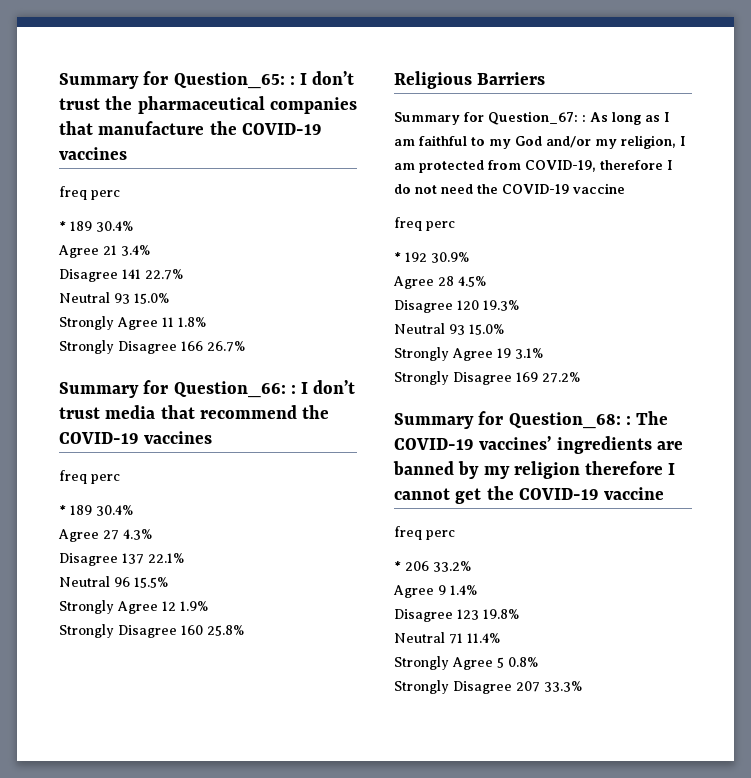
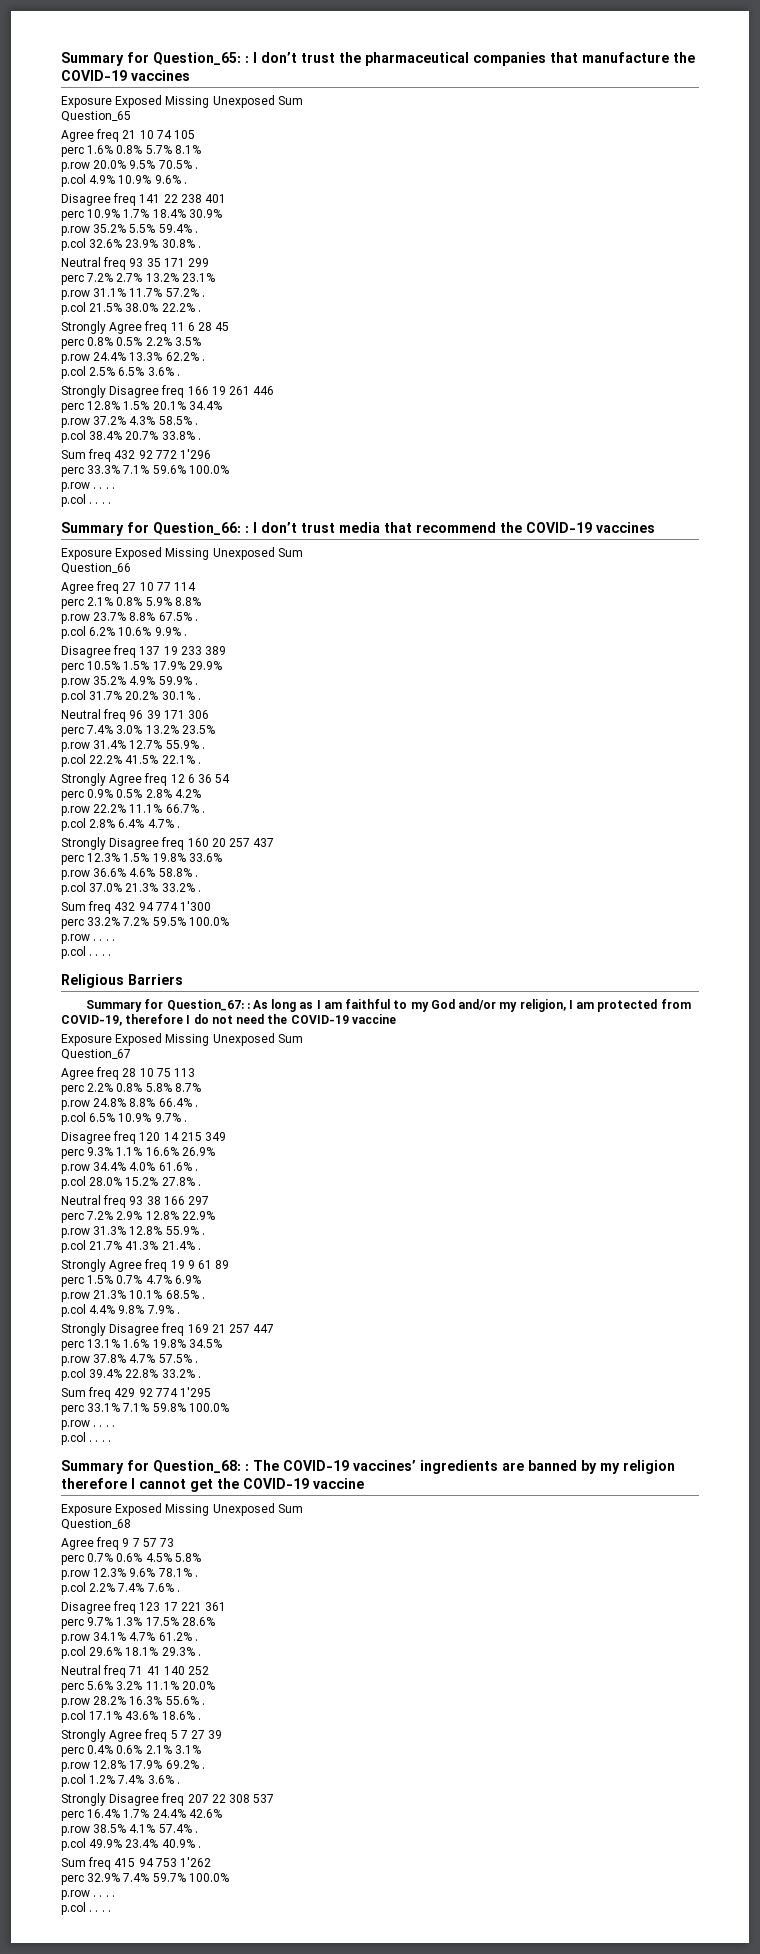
[59,186,120,200] [59,221,133,232] [58,245,150,258] [59,269,183,282] [59,292,169,304] [59,316,206,330] [59,340,245,354] freq perc // * 189 30.4% // Agree 21 3.4% // Disagree 141 22.7% // Neutral 93 15.0% // Strongly Agree 11 1.8% // Strongly Disagree 166 26.7% -> [61,95,303,108] [61,111,131,122] [61,129,196,142] [61,145,201,157] [61,160,198,172] [61,174,187,187] [61,193,227,206] [61,209,222,221] [61,224,198,236] [61,238,201,251] [61,257,210,270] [61,273,215,285] [61,288,205,300] [61,302,201,315] [61,321,230,334] [61,337,201,349] [61,352,205,364] [61,366,180,379] [61,385,275,398] [61,401,222,413] [61,416,198,428] [61,430,201,443] [61,449,212,462] [61,465,229,477] [61,482,115,492] [61,494,111,507] Exposure Exposed Missing Unexposed Sum // Question_65 // Agree freq 21 10 74 105 // perc 1.6% 0.8% 5.7% 8.1% // p.row 20.0% 9.5% 70.5% . // p.col 4.9% 10.9% 9.6% . // Disagree freq 141 22 238 401 // perc 10.9% 1.7% 18.4% 30.9% // p.row 35.2% 5.5% 59.4% . // p.col 32.6% 23.9% 30.8% . // Neutral freq 93 35 171 299 // perc 7.2% 2.7% 13.2% 23.1% // p.row 31.1% 11.7% 57.2% . // p.col 21.5% 38.0% 22.2% . // Strongly Agree freq 11 6 28 45 // perc 0.8% 0.5% 2.2% 3.5% // p.row 24.4% 13.3% 62.2% . // p.col 2.5% 6.5% 3.6% . // Strongly Disagree freq 166 19 261 446 // perc 12.8% 1.5% 20.1% 34.4% // p.row 37.2% 4.3% 58.5% . // p.col 38.4% 20.7% 33.8% . // Sum freq 432 92 772 1'296 // perc 33.3% 7.1% 59.6% 100.0% // p.row . . . . // p.col . . . .
[59,470,120,484] [59,505,133,516] [58,529,152,542] [59,553,184,566] [59,576,168,588] [59,600,208,614] [59,624,244,638] freq perc // * 189 30.4% // Agree 27 4.3% // Disagree 137 22.1% // Neutral 96 15.5% // Strongly Agree 12 1.9% // Strongly Disagree 160 25.8% -> [61,547,303,560] [61,563,131,574] [61,581,197,594] [61,597,201,609] [61,612,198,624] [61,626,187,639] [61,645,227,658] [61,661,222,673] [61,676,198,688] [61,690,201,703] [61,709,210,722] [61,725,215,737] [61,740,205,752] [61,754,201,767] [61,773,231,786] [61,789,201,801] [61,804,205,816] [61,818,180,831] [61,837,275,850] [61,853,222,865] [61,868,198,880] [61,882,201,895] [61,901,212,914] [61,917,229,929] [61,934,115,944] [61,946,111,959] Exposure Exposed Missing Unexposed Sum // Question_66 // Agree freq 27 10 77 114 // perc 2.1% 0.8% 5.9% 8.8% // p.row 23.7% 8.8% 67.5% . // p.col 6.2% 10.6% 9.9% . // Disagree freq 137 19 233 389 // perc 10.5% 1.5% 17.9% 29.9% // p.row 35.2% 4.9% 59.9% . // p.col 31.7% 20.2% 30.1% . // Neutral freq 96 39 171 306 // perc 7.4% 3.0% 13.2% 23.5% // p.row 31.4% 12.7% 55.9% . // p.col 22.2% 41.5% 22.1% . // Strongly Agree freq 12 6 36 54 // perc 0.9% 0.5% 2.8% 4.2% // p.row 22.2% 11.1% 66.7% . // p.col 2.8% 6.4% 4.7% . // Strongly Disagree freq 160 20 257 437 // perc 12.3% 1.5% 19.8% 33.6% // p.row 36.6% 4.6% 58.8% . // p.col 37.0% 21.3% 33.2% . // Sum freq 432 94 774 1'300 // perc 33.2% 7.2% 59.5% 100.0% // p.row . . . . // p.col . . . .
[394,217,455,231] [394,252,469,263] [393,276,486,289] [394,300,519,313] [394,323,504,335] [394,347,543,361] [394,371,580,385] freq perc // * 192 30.9% // Agree 28 4.5% // Disagree 120 19.3% // Neutral 93 15.0% // Strongly Agree 19 3.1% // Strongly Disagree 169 27.2% -> [61,1033,303,1046] [61,1049,131,1060] [61,1067,196,1080] [61,1083,201,1095] [61,1098,198,1110] [61,1112,187,1125] [61,1131,227,1144] [61,1147,215,1159] [61,1162,198,1174] [61,1176,201,1189] [61,1195,210,1208] [61,1211,215,1223] [61,1226,205,1238] [61,1240,201,1253] [61,1259,230,1272] [61,1275,201,1287] [61,1290,205,1302] [61,1304,180,1317] [61,1323,275,1336] [61,1339,222,1351] [61,1354,198,1366] [61,1368,201,1381] [61,1387,212,1400] [61,1403,229,1415] [61,1420,115,1430] [61,1432,111,1445] Exposure Exposed Missing Unexposed Sum // Question_67 // Agree freq 28 10 75 113 // perc 2.2% 0.8% 5.8% 8.7% // p.row 24.8% 8.8% 66.4% . // p.col 6.5% 10.9% 9.7% . // Disagree freq 120 14 215 349 // perc 9.3% 1.1% 16.6% 26.9% // p.row 34.4% 4.0% 61.6% . // p.col 28.0% 15.2% 27.8% . // Neutral freq 93 38 166 297 // perc 7.2% 2.9% 12.8% 22.9% // p.row 31.3% 12.8% 55.9% . // p.col 21.7% 41.3% 21.4% . // Strongly Agree freq 19 9 61 89 // perc 1.5% 0.7% 4.7% 6.9% // p.row 21.3% 10.1% 68.5% . // p.col 4.4% 9.8% 7.9% . // Strongly Disagree freq 169 21 257 447 // perc 13.1% 1.6% 19.8% 34.5% // p.row 37.8% 4.7% 57.5% . // p.col 39.4% 22.8% 33.2% . // Sum freq 429 92 774 1'295 // perc 33.1% 7.1% 59.8% 100.0% // p.row . . . . // p.col . . . .
[394,526,455,540] [394,561,471,572] [393,585,477,598] [394,609,519,622] [394,632,500,644] [394,656,538,670] [394,680,582,694] freq perc // * 206 33.2% // Agree 9 1.4% // Disagree 123 19.8% // Neutral 71 11.4% // Strongly Agree 5 0.8% // Strongly Disagree 207 33.3% -> [61,1503,303,1516] [61,1519,131,1530] [61,1537,175,1550] [61,1553,201,1565] [61,1568,198,1580] [61,1582,180,1595] [61,1601,227,1614] [61,1617,215,1629] [61,1632,198,1644] [61,1646,201,1659] [61,1665,210,1678] [61,1681,215,1693] [61,1696,205,1708] [61,1710,201,1723] [61,1729,223,1742] [61,1745,201,1757] [61,1760,205,1772] [61,1774,180,1787] [61,1793,275,1806] [61,1809,222,1821] [61,1824,198,1836] [61,1838,201,1851] [61,1857,212,1870] [61,1873,229,1885] [61,1890,115,1900] [61,1902,111,1915] Exposure Exposed Missing Unexposed Sum // Question_68 // Agree freq 9 7 57 73 // perc 0.7% 0.6% 4.5% 5.8% // p.row 12.3% 9.6% 78.1% . // p.col 2.2% 7.4% 7.6% . // Disagree freq 123 17 221 361 // perc 9.7% 1.3% 17.5% 28.6% // p.row 34.1% 4.7% 61.2% . // p.col 29.6% 18.1% 29.3% . // Neutral freq 71 41 140 252 // perc 5.6% 3.2% 11.1% 20.0% // p.row 28.2% 16.3% 55.6% . // p.col 17.1% 43.6% 18.6% . // Strongly Agree freq 5 7 27 39 // perc 0.4% 0.6% 2.1% 3.1% // p.row 12.8% 17.9% 69.2% . // p.col 1.2% 7.4% 3.6% . // Strongly Disagree freq 207 22 308 537 // perc 16.4% 1.7% 24.4% 42.6% // p.row 38.5% 4.1% 57.4% . // p.col 49.9% 23.4% 40.9% . // Sum freq 415 94 753 1'262 // perc 32.9% 7.4% 59.7% 100.0% // p.row . . . . // p.col . . . .

